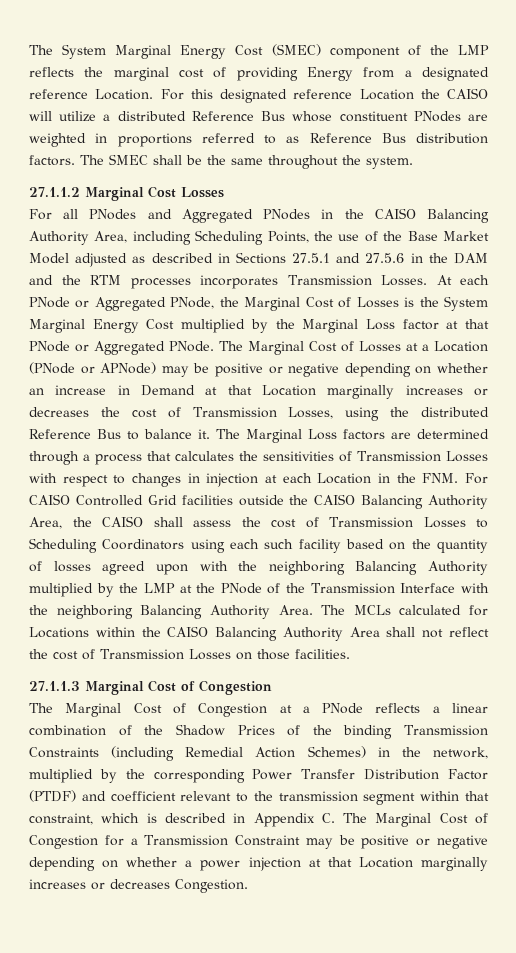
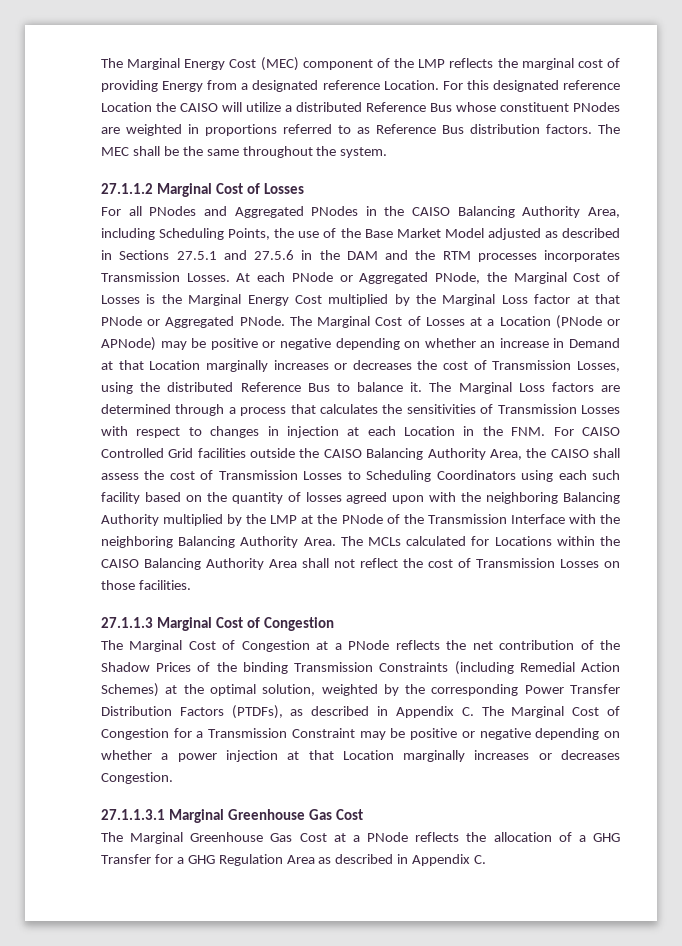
[29,44,321,59] The System Marginal Energy Cost (SMEC) -> [101,57,299,71] The Marginal Energy Cost (MEC)
[109,154,148,165] SMEC -> [101,147,129,156] MEC
(176, 192) none -> [246,183,260,194] of
[443,296,488,311] System -> (182, 299) none
[432,703,489,713] [29,725,106,736] a linear combination -> [446,640,575,650] the net contribution
[377,747,489,759] [29,769,93,783] in the network, multiplied -> [165,684,378,696] at the optimal solution, weighted
[448,769,488,780] [29,790,489,805] [29,813,157,825] Factor (PTDF) and coefficient relevant to the transmission segment within that constraint, which is -> [179,705,304,719] Factors (PTDFs), as
(248, 886) none -> [101,809,363,823] [101,832,620,844] [101,854,487,866] // 27.1.1.3.1 Marginal Greenhouse Gas Cost // The Marginal Greenhouse Gas Cost at a PNode reflects the allocation of a GHG Transfer for a GHG Regulation Area as described in Appendix C.

